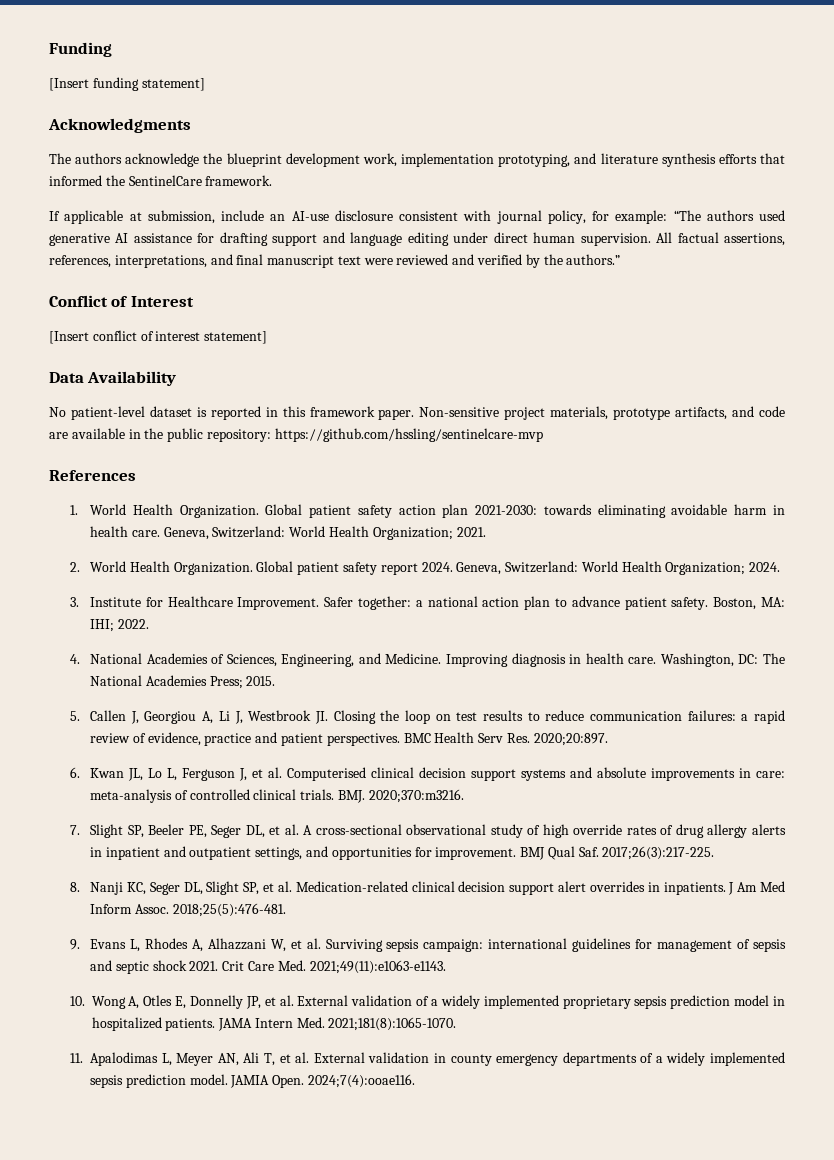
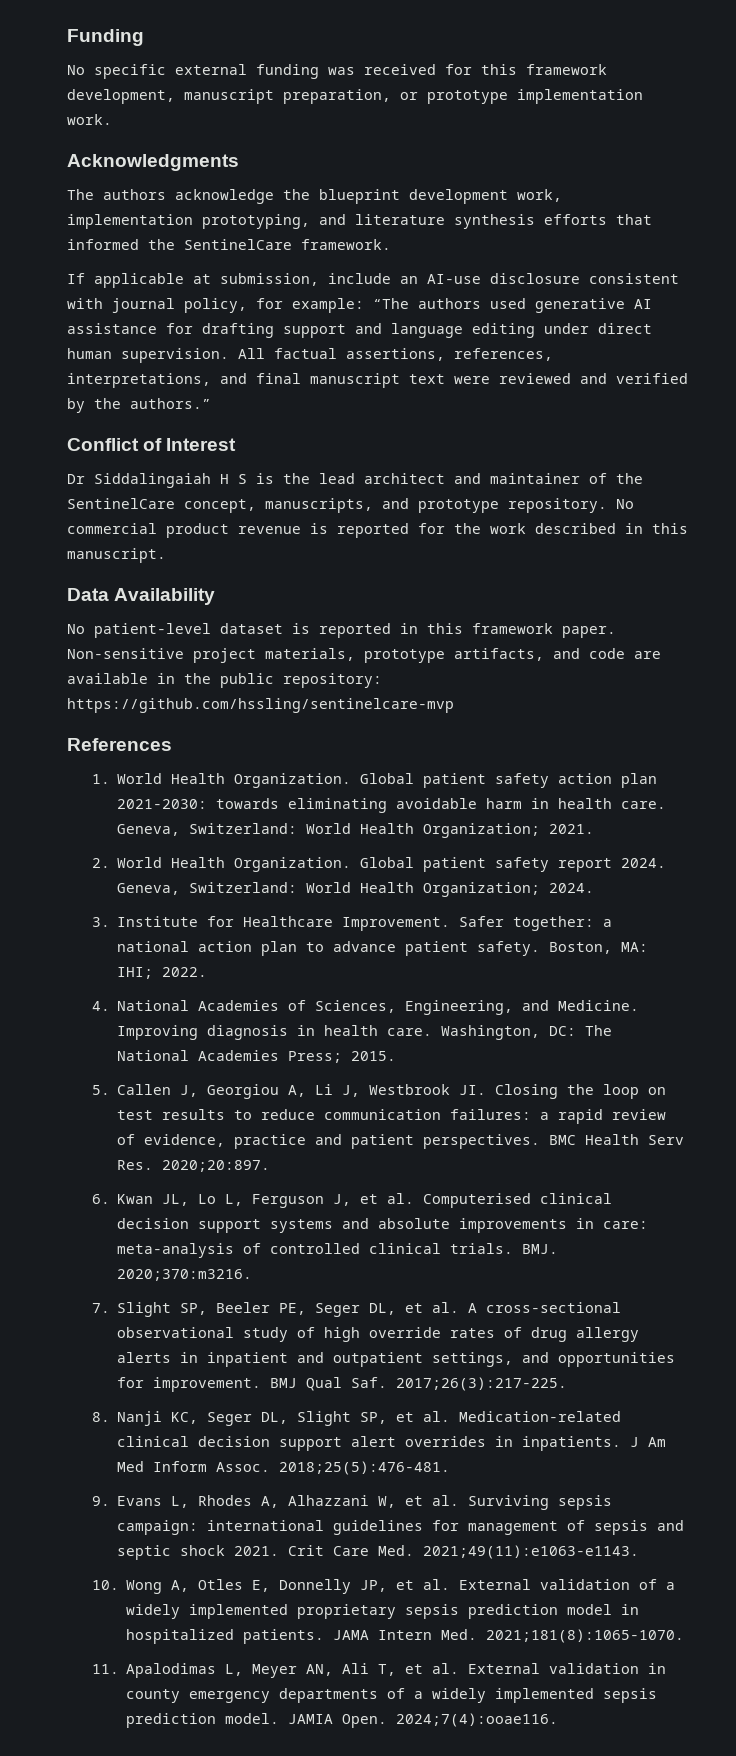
[49,77,205,91] [Insert funding statement] -> [67,64,607,79] [67,89,643,104] [67,114,112,125] No specific external funding was received for this framework development, manuscript preparation, or prototype implementation work.
[49,330,268,344] [Insert conflict of interest statement] -> [67,473,643,488] [67,498,634,513] [67,523,688,538] [67,548,166,563] Dr Siddalingaiah H S is the lead architect and maintainer of the SentinelCare concept, manuscripts, and prototype repository. No commercial product revenue is reported for the work described in this manuscript.

